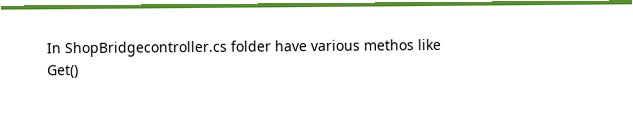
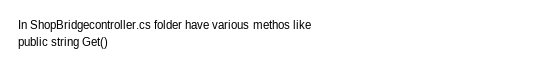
(441, 44) none -> [18,37,80,49] public string

